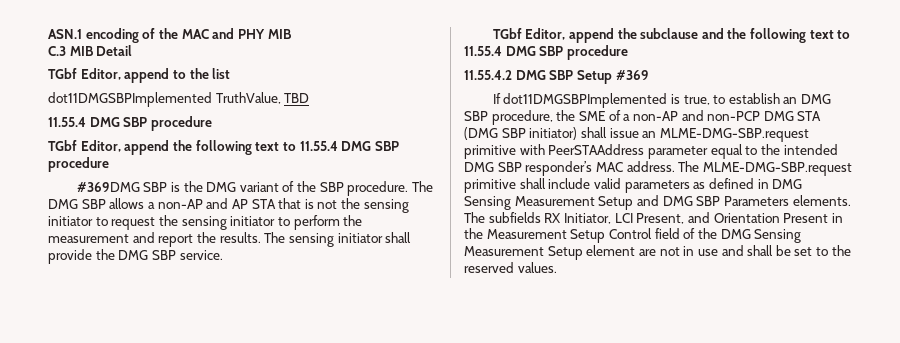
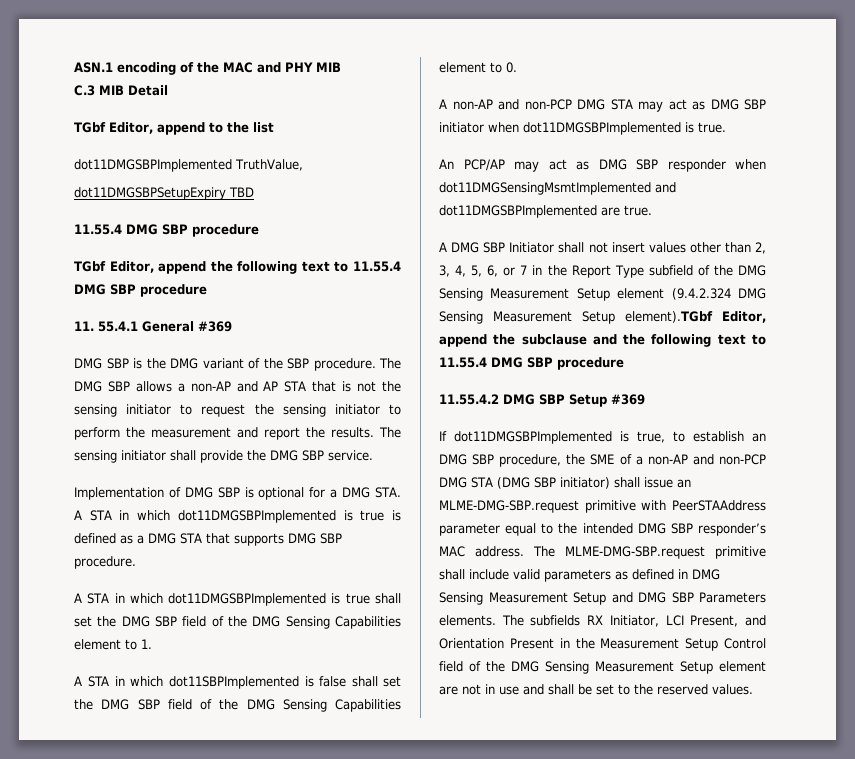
(281, 98) none -> [74,187,226,200] // dot11DMGSBPSetupExpiry
[76,182,140,192] #369DMG -> [74,321,232,332] [74,358,102,369] 11. 55.4.1 General #369 // DMG
[492,28,522,39] TGbf -> [74,487,402,500] [74,510,401,523] [74,533,342,546] [74,556,136,569] [74,593,402,606] [74,616,401,629] [74,639,152,650] [74,676,401,689] [74,699,401,712] [439,62,517,73] [439,99,766,112] [439,122,726,135] [439,159,766,172] [439,182,676,195] [439,205,652,218] [439,242,766,254] [439,265,766,278] [439,288,766,301] [439,311,714,324] Implementation of DMG SBP is optional for a DMG STA. A STA in which dot11DMGSBPImplemented is true is defined as a DMG STA that supports DMG SBP procedure. // A STA in which dot11DMGSBPImplemented is true shall set the DMG SBP field of the DMG Sensing Capabilities element to 1. // A STA in which dot11SBPImplemented is false shall set the DMG SBP field of the DMG Sensing Capabilities element to 0. // A non-AP and non-PCP DMG STA may act as DMG SBP initiator when dot11DMGSBPImplemented is true. // An PCP/AP may act as DMG SBP responder when dot11DMGSensingMsmtImplemented and dot11DMGSBPImplemented are true. // A DMG SBP Initiator shall not insert values other than 2, 3, 4, 5, 6, or 7 in the Report Type subfield of the DMG Sensing Measurement Setup element (9.4.2.324 DMG Sensing Measurement Setup element).TGbf

